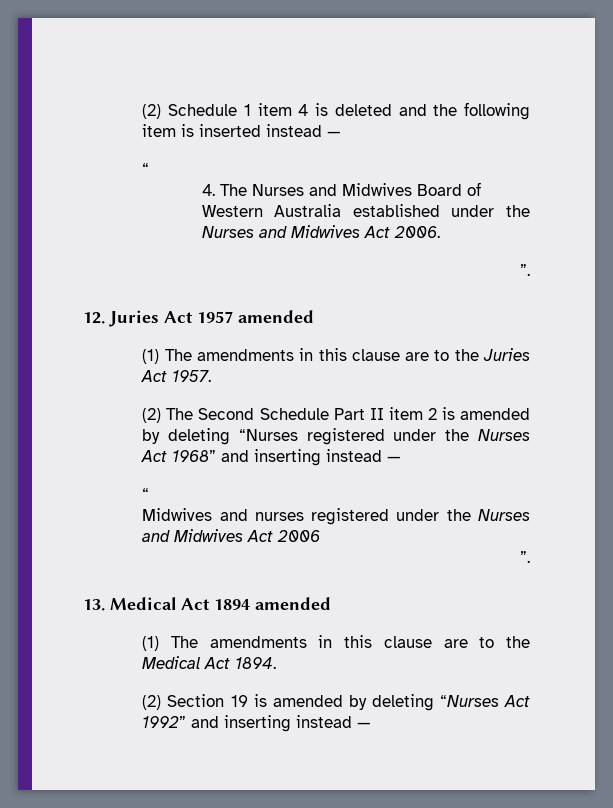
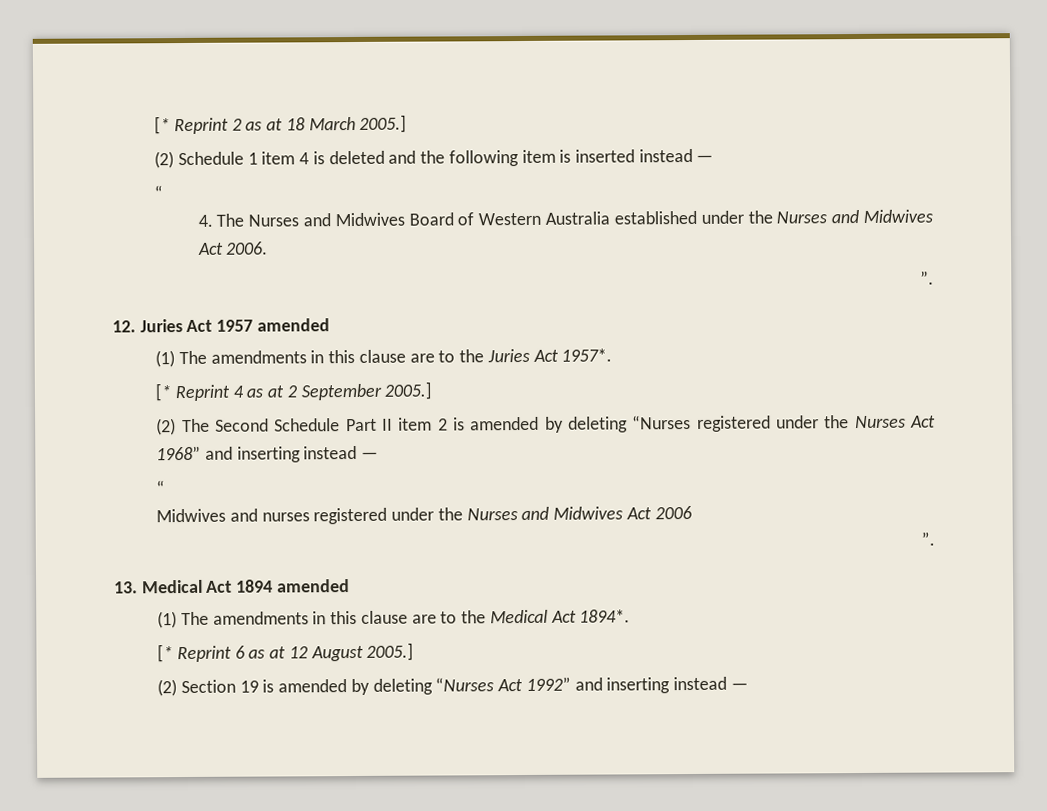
(142, 111) none -> [154,114,408,135] [* Reprint 2 as at 18 March 2005.] //
[172,370,212,382] 1957. -> [561,348,613,362] [155,381,433,402] 1957*. // [* Reprint 4 as at 2 September 2005.]
[235,657,277,669] 1894. -> [579,609,631,623] [157,642,415,663] 1894*. // [* Reprint 6 as at 12 August 2005.]

